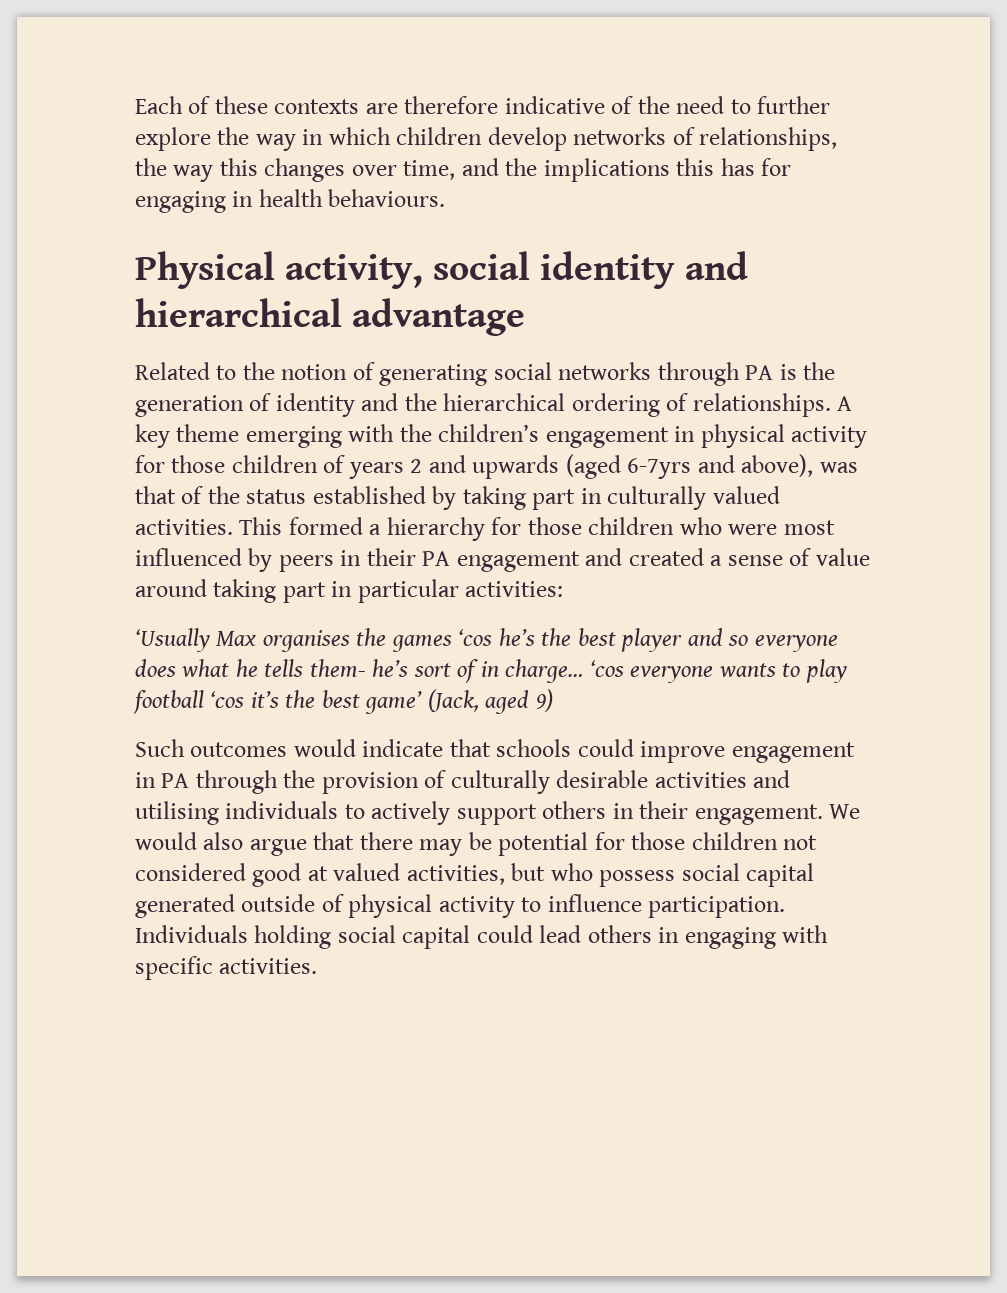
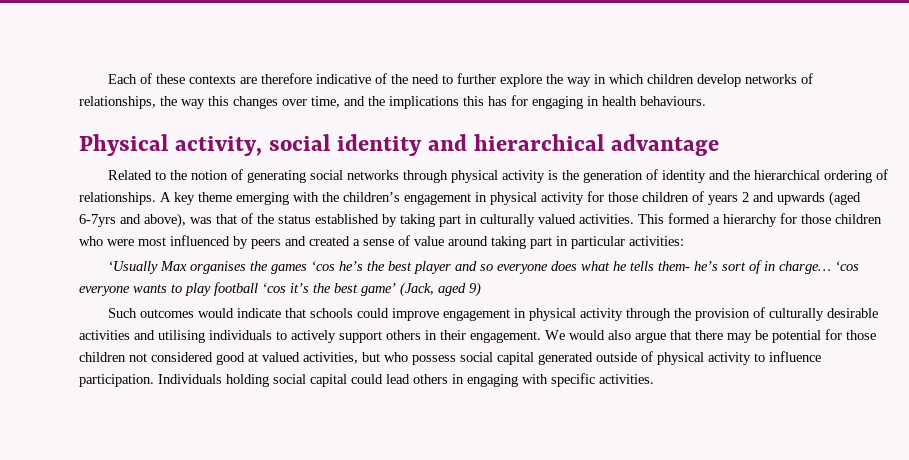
[745,365,774,380] PA -> [451,170,546,183] physical activity
[340,548,580,572] in their PA engagement -> (281, 244) none
[161,773,190,788] PA -> [529,308,624,321] physical activity

